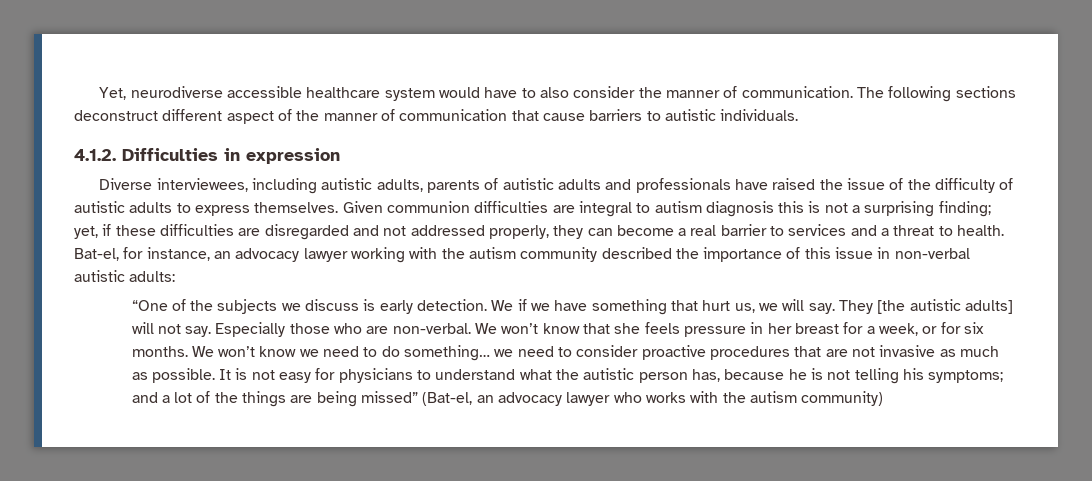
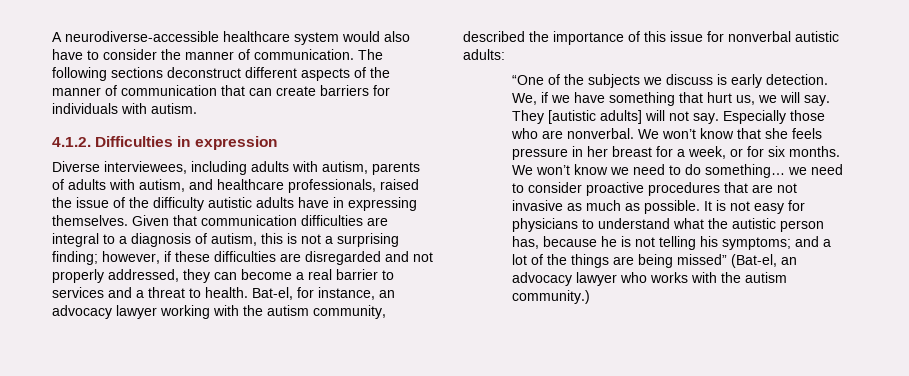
[99,86,303,100] Yet, neurodiverse accessible -> [52,31,219,42] A neurodiverse-accessible
(481, 92) none -> [384,31,410,42] also
[540,87,570,98] also -> (99, 55) none
[226,111,274,124] aspect -> [301,68,350,81] aspects
[542,109,799,121] cause barriers to autistic individuals. -> [249,85,390,96] [52,103,197,114] can create barriers for individuals with autism.
[321,178,768,193] autistic adults, parents of autistic adults and professionals have -> [251,161,420,175] [52,179,376,193] adults with autism, parents of adults with autism, and healthcare professionals,
[999,178,1014,190] [74,201,774,217] of autistic adults to express themselves. Given communion difficulties are integral to autism diagnosis -> [208,197,417,211] [52,215,388,226] [52,233,257,247] autistic adults have in expressing themselves. Given that communication difficulties are integral to a diagnosis of autism,
[74,226,98,239] yet, -> [102,251,160,264] however,
[410,225,549,239] addressed properly, -> [52,269,179,283] properly addressed,
[520,247,598,262] community -> [313,305,386,319] community,
[877,247,970,259] in non-verbal -> [707,31,791,42] for nonverbal
[491,300,514,311] We -> [512,93,538,105] We,
[877,299,961,314] [the autistic -> [548,110,597,124] [autistic
[392,323,471,334] non-verbal. -> [567,128,635,139] nonverbal.
[801,391,884,406] community) -> [512,290,591,304] community.)

